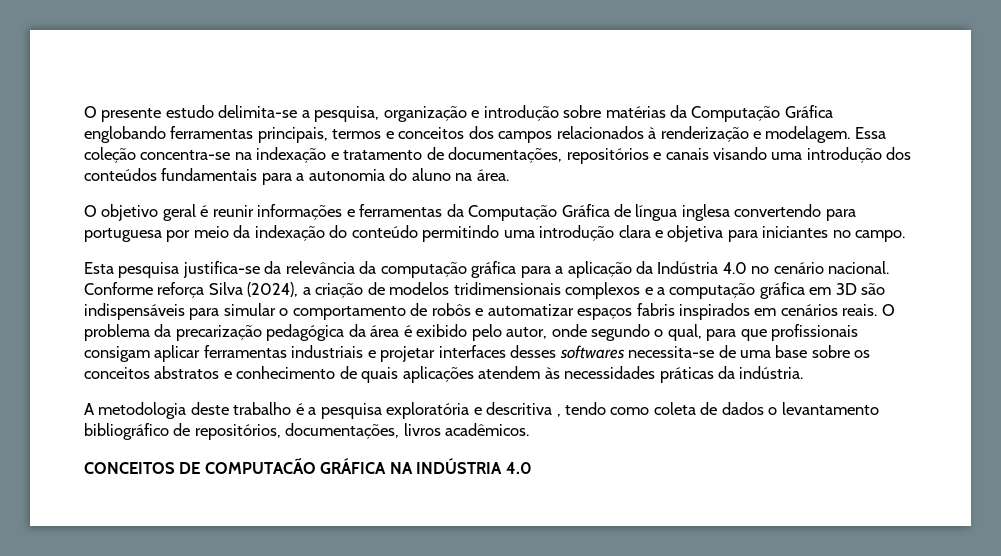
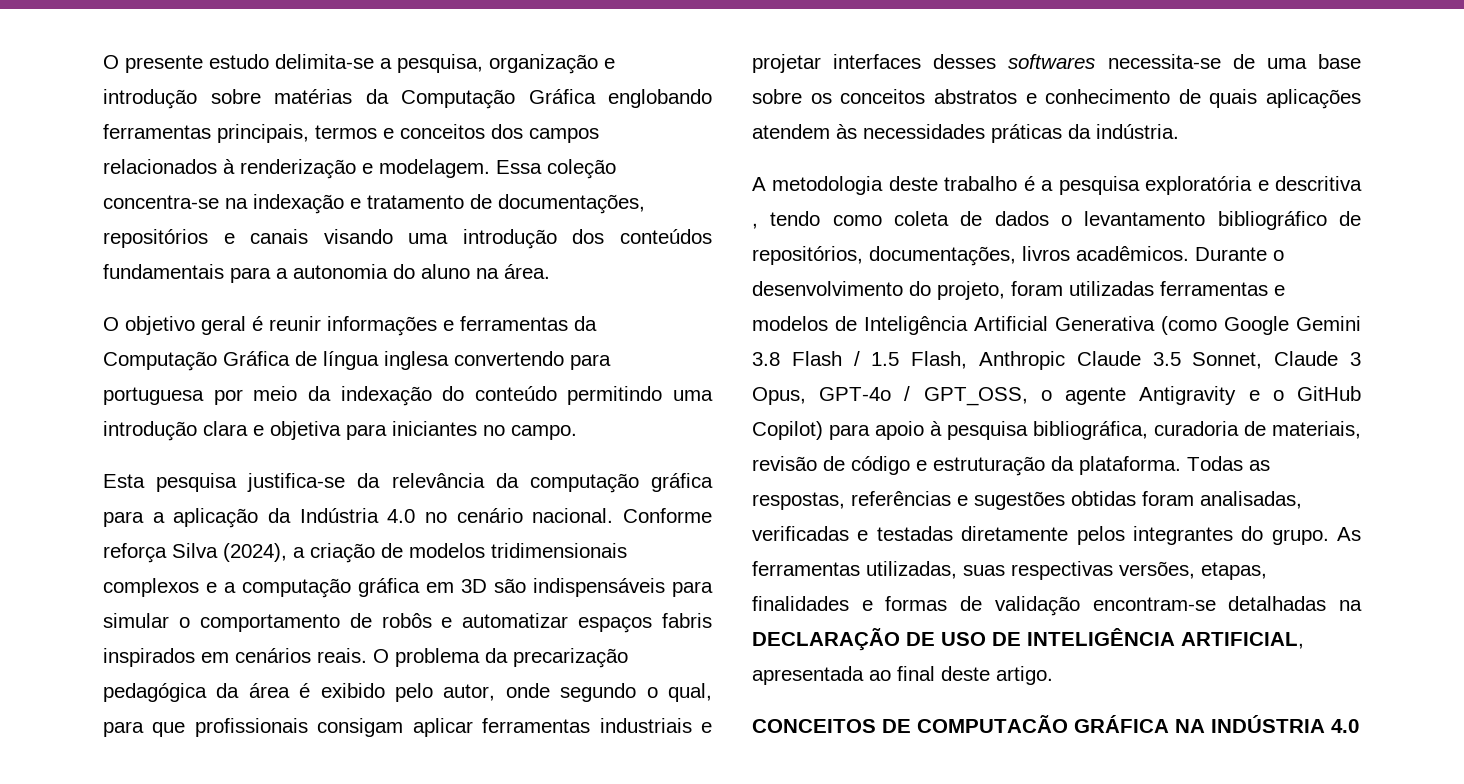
(530, 429) none -> [1195,247,1284,261] [752,281,1285,300] [752,316,1361,335] [752,351,1361,370] [752,386,1361,406] [752,421,1361,440] [752,456,1270,476] [752,491,1302,510] [752,526,1361,545] [752,561,1267,580] [752,596,1362,616] [752,628,1304,651] [752,666,1053,685] Durante o desenvolvimento do projeto, foram utilizadas ferramentas e modelos de Inteligência Artificial Generativa (como Google Gemini 3.8 Flash / 1.5 Flash, Anthropic Claude 3.5 Sonnet, Claude 3 Opus, GPT-4o / GPT_OSS, o agente Antigravity e o GitHub Copilot) para apoio à pesquisa bibliográfica, curadoria de materiais, revisão de código e estruturação da plataforma. Todas as respostas, referências e sugestões obtidas foram analisadas, verificadas e testadas diretamente pelos integrantes do grupo. As ferramentas utilizadas, suas respectivas versões, etapas, finalidades e formas de validação encontram-se detalhadas na DECLARAÇÃO DE USO DE INTELIGÊNCIA ARTIFICIAL, apresentada ao final deste artigo.

